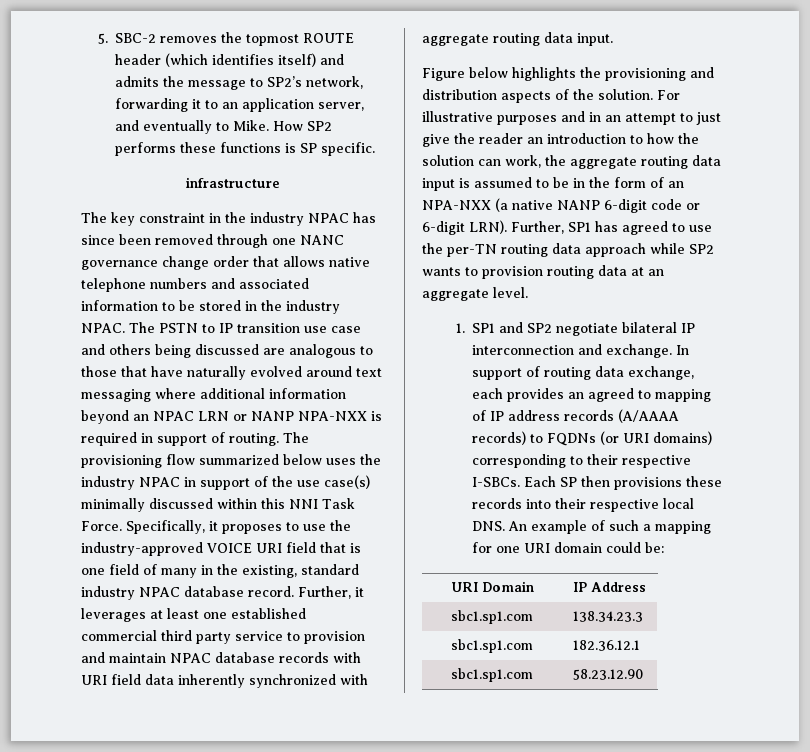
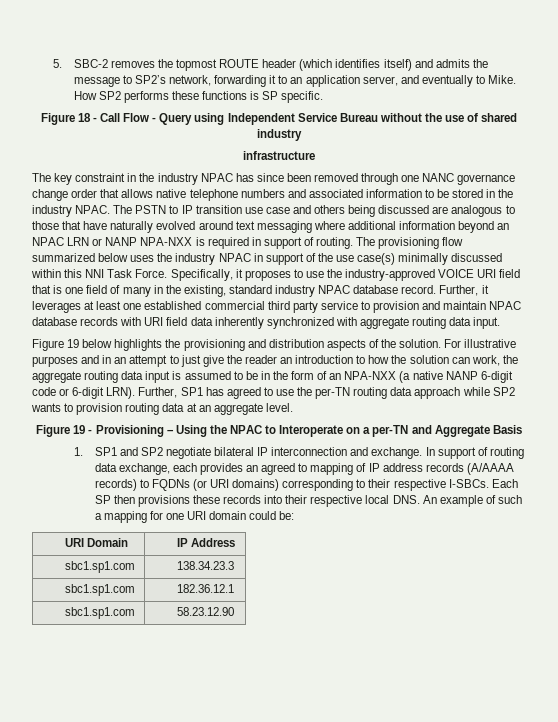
(375, 149) none -> [40,113,518,125] [257,129,302,141] // Figure 18 - Call Flow - Query using Independent Service Bureau without the use of shared industry
(465, 74) none -> [67,339,80,348] 19
(528, 292) none -> [36,425,522,437] // Figure 19 - Provisioning – Using the NPAC to Interoperate on a per-TN and Aggregate Basis

